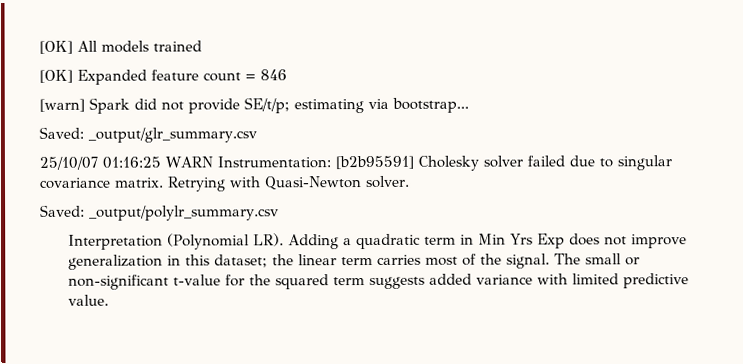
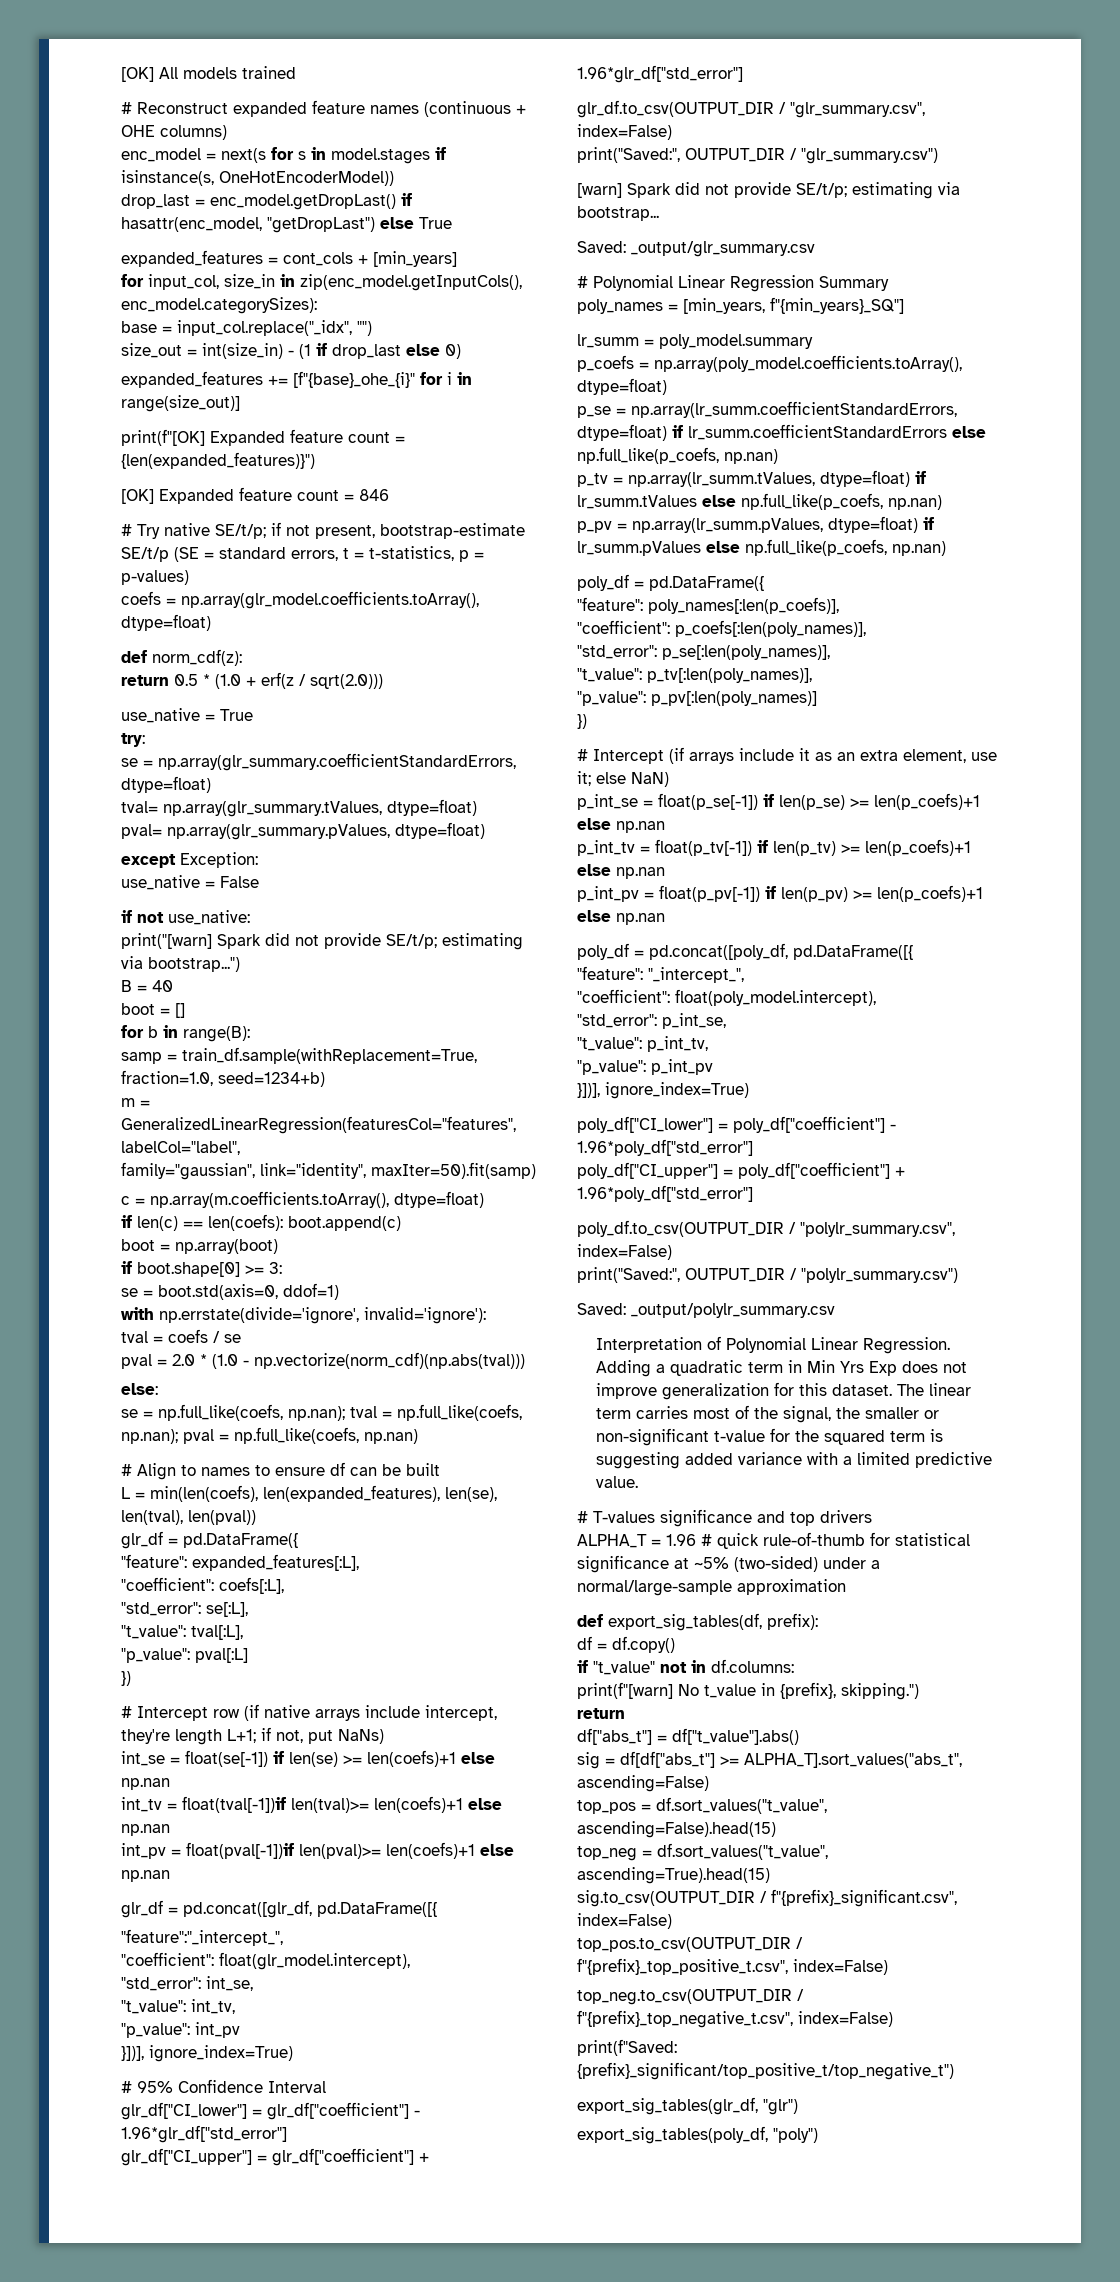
(202, 46) none -> [121,100,526,117] [121,125,227,140] [121,147,446,164] [121,170,394,186] [121,193,412,210] [121,217,452,233] [121,250,457,267] [121,274,522,291] [121,297,317,314] [121,320,372,336] [121,343,461,359] [121,371,472,388] [121,395,240,412] [121,429,405,446] [121,452,315,469] // # Reconstruct expanded feature names (continuous + OHE columns) // enc_model = next(s for s in model.stages if isinstance(s, OneHotEncoderModel)) // drop_last = enc_model.getDropLast() if hasattr(enc_model, "getDropLast") else True // expanded_features = cont_cols + [min_years] // for input_col, size_in in zip(enc_model.getInputCols(), enc_model.categorySizes): // base = input_col.replace("_idx", "") // size_out = int(size_in) - (1 if drop_last else 0) // expanded_features += [f"{base}_ohe_{i}" for i in range(size_out)] // print(f"[OK] Expanded feature count = {len(expanded_features)}")
(287, 75) none -> [121,522,525,539] [121,546,484,562] [121,570,189,585] [121,591,479,609] [121,614,211,631] [121,649,242,666] [121,672,383,689] [121,708,253,723] [121,733,145,747] [121,753,516,771] [121,776,211,793] [121,799,477,817] [121,822,485,840] [121,852,258,868] [121,875,259,890] [121,910,250,925] [121,933,523,950] [121,956,240,972] [121,980,173,992] [121,1003,185,1018] [121,1025,250,1042] [121,1047,477,1064] [121,1070,325,1087] [121,1098,150,1107] [121,1116,516,1134] [121,1141,240,1155] [121,1162,536,1180] [121,1191,484,1208] [121,1214,401,1231] [121,1239,278,1254] [121,1261,282,1277] [121,1283,339,1300] [121,1307,486,1324] [121,1329,241,1343] [121,1352,525,1369] [121,1383,158,1395] [121,1404,522,1421] [121,1427,418,1444] [121,1462,440,1480] [121,1485,497,1502] [121,1510,256,1525] [121,1531,298,1549] [121,1554,359,1571] [121,1577,284,1594] [121,1602,248,1617] [121,1625,243,1640] [121,1648,248,1663] [121,1671,131,1686] [121,1704,497,1721] [121,1727,384,1745] [121,1750,495,1767] [121,1778,170,1790] [121,1796,502,1813] [121,1824,170,1836] [121,1842,514,1859] [121,1870,170,1882] [121,1900,437,1918] [121,1929,283,1946] [121,1952,410,1970] [121,1976,253,1991] [121,1999,235,2014] [121,2022,240,2038] [121,2045,293,2062] [121,2079,326,2093] [121,2102,420,2120] [121,2125,287,2143] [121,2148,429,2166] [577,65,743,83] [577,100,925,118] [577,124,672,140] [577,147,938,164] // # Try native SE/t/p; if not present, bootstrap-estimate SE/t/p (SE = standard errors, t = t-statistics, p = p-values) // coefs = np.array(glr_model.coefficients.toArray(), dtype=float) // def norm_cdf(z): // return 0.5 * (1.0 + erf(z / sqrt(2.0))) // use_native = True // try: // se = np.array(glr_summary.coefficientStandardErrors, dtype=float) // tval= np.array(glr_summary.tValues, dtype=float) // pval= np.array(glr_summary.pValues, dtype=float) // except Exception: // use_native = False // if not use_native: // print("[warn] Spark did not provide SE/t/p; estimating via bootstrap...") // B = 40 // boot = [] // for b in range(B): // samp = train_df.sample(withReplacement=True, fraction=1.0, seed=1234+b) // m = GeneralizedLinearRegression(featuresCol="features", labelCol="label", // family="gaussian", link="identity", maxIter=50).fit(samp) // c = np.array(m.coefficients.toArray(), dtype=float) // if len(c) == len(coefs): boot.append(c) // boot = np.array(boot) // if boot.shape[0] >= 3: // se = boot.std(axis=0, ddof=1) // with np.errstate(divide='ignore', invalid='ignore'): // tval = coefs / se // pval = 2.0 * (1.0 - np.vectorize(norm_cdf)(np.abs(tval))) // else: // se = np.full_like(coefs, np.nan); tval = np.full_like(coefs, np.nan); pval = np.full_like(coefs, np.nan) // # Align to names to ensure df can be built // L = min(len(coefs), len(expanded_features), len(se), len(tval), len(pval)) // glr_df = pd.DataFrame({ // "feature": expanded_features[:L], // "coefficient": coefs[:L], // "std_error": se[:L], // "t_value": tval[:L], // "p_value": pval[:L] // }) // # Intercept row (if native arrays include intercept, they're length L+1; if not, put NaNs) // int_se = float(se[-1]) if len(se) >= len(coefs)+1 else np.nan // int_tv = float(tval[-1])if len(tval)>= len(coefs)+1 else np.nan // int_pv = float(pval[-1])if len(pval)>= len(coefs)+1 else np.nan // glr_df = pd.concat([glr_df, pd.DataFrame([{ // "feature":"_intercept_", // "coefficient": float(glr_model.intercept), // "std_error": int_se, // "t_value": int_tv, // "p_value": int_pv // }])], ignore_index=True) // # 95% Confidence Interval // glr_df["CI_lower"] = glr_df["coefficient"] - 1.96*glr_df["std_error"] // glr_df["CI_upper"] = glr_df["coefficient"] + 1.96*glr_df["std_error"] // glr_df.to_csv(OUTPUT_DIR / "glr_summary.csv", index=False) // print("Saved:", OUTPUT_DIR / "glr_summary.csv")
[39,155,672,171] [39,175,410,192] 25/10/07 01:16:25 WARN Instrumentation: [b2b95591] Cholesky solver failed due to singular covariance matrix. Retrying with Quasi-Newton solver. -> [577,275,889,292] [577,297,904,314] [577,334,813,349] [577,355,962,372] [577,378,667,395] [577,401,957,418] [577,424,986,441] [577,447,778,464] [577,470,926,487] [577,493,942,510] [577,516,934,533] [577,539,946,556] [577,574,764,591] [577,597,839,614] [577,620,866,637] [577,645,830,660] [577,668,812,683] [577,691,817,706] [577,714,587,729] [577,747,997,764] [577,771,669,787] [577,793,980,810] [577,818,665,833] [577,839,971,856] [577,864,665,879] [577,885,983,902] [577,910,665,925] [577,943,913,960] [577,966,744,983] [577,989,876,1006] [577,1013,726,1029] [577,1036,708,1052] [577,1059,713,1075] [577,1082,749,1099] [577,1116,896,1133] [577,1139,753,1156] [577,1162,905,1179] [577,1185,753,1202] [577,1220,955,1237] [577,1244,672,1260] [577,1267,958,1283] # Polynomial Linear Regression Summary // poly_names = [min_years, f"{min_years}_SQ"] // lr_summ = poly_model.summary // p_coefs = np.array(poly_model.coefficients.toArray(), dtype=float) // p_se = np.array(lr_summ.coefficientStandardErrors, dtype=float) if lr_summ.coefficientStandardErrors else np.full_like(p_coefs, np.nan) // p_tv = np.array(lr_summ.tValues, dtype=float) if lr_summ.tValues else np.full_like(p_coefs, np.nan) // p_pv = np.array(lr_summ.pValues, dtype=float) if lr_summ.pValues else np.full_like(p_coefs, np.nan) // poly_df = pd.DataFrame({ // "feature": poly_names[:len(p_coefs)], // "coefficient": p_coefs[:len(poly_names)], // "std_error": p_se[:len(poly_names)], // "t_value": p_tv[:len(poly_names)], // "p_value": p_pv[:len(poly_names)] // }) // # Intercept (if arrays include it as an extra element, use it; else NaN) // p_int_se = float(p_se[-1]) if len(p_se) >= len(p_coefs)+1 else np.nan // p_int_tv = float(p_tv[-1]) if len(p_tv) >= len(p_coefs)+1 else np.nan // p_int_pv = float(p_pv[-1]) if len(p_pv) >= len(p_coefs)+1 else np.nan // poly_df = pd.concat([poly_df, pd.DataFrame([{ // "feature": "_intercept_", // "coefficient": float(poly_model.intercept), // "std_error": p_int_se, // "t_value": p_int_tv, // "p_value": p_int_pv // }])], ignore_index=True) // poly_df["CI_lower"] = poly_df["coefficient"] - 1.96*poly_df["std_error"] // poly_df["CI_upper"] = poly_df["coefficient"] + 1.96*poly_df["std_error"] // poly_df.to_csv(OUTPUT_DIR / "polylr_summary.csv", index=False) // print("Saved:", OUTPUT_DIR / "polylr_summary.csv")
[166,233,284,250] (Polynomial LR). -> [707,1336,951,1354] of Polynomial Linear Regression.
[166,254,294,268] in this dataset; the -> [774,1382,925,1396] for this dataset. The
[505,253,622,269] signal. The small -> [783,1406,920,1423] signal, the smaller
[368,276,425,290] suggests -> [930,1429,944,1442] [596,1452,681,1469] is suggesting
(568, 279) none -> [843,1456,853,1465] a
(109, 300) none -> [577,1509,872,1527] [577,1532,970,1549] [577,1555,880,1573] [577,1579,846,1596] [577,1613,818,1631] [577,1636,675,1653] [577,1659,794,1675] [577,1682,919,1700] [577,1708,625,1719] [577,1728,799,1745] [577,1751,962,1769] [577,1775,709,1792] [577,1797,827,1814] [577,1821,776,1838] [577,1843,828,1861] [577,1867,770,1884] [577,1889,957,1907] [577,1913,672,1929] [577,1937,803,1952] [577,1958,888,1975] [577,1989,804,2005] [577,2010,893,2028] [577,2039,677,2056] [577,2062,954,2080] [577,2097,798,2115] [577,2126,818,2144] // # T-values significance and top drivers // ALPHA_T = 1.96 # quick rule-of-thumb for statistical significance at ~5% (two-sided) under a normal/large-sample approximation // def export_sig_tables(df, prefix): // df = df.copy() // if "t_value" not in df.columns: // print(f"[warn] No t_value in {prefix}, skipping.") // return // df["abs_t"] = df["t_value"].abs() // sig = df[df["abs_t"] >= ALPHA_T].sort_values("abs_t", ascending=False) // top_pos = df.sort_values("t_value", ascending=False).head(15) // top_neg = df.sort_values("t_value", ascending=True).head(15) // sig.to_csv(OUTPUT_DIR / f"{prefix}_significant.csv", index=False) // top_pos.to_csv(OUTPUT_DIR / f"{prefix}_top_positive_t.csv", index=False) // top_neg.to_csv(OUTPUT_DIR / f"{prefix}_top_negative_t.csv", index=False) // print(f"Saved: {prefix}_significant/top_positive_t/top_negative_t") // export_sig_tables(glr_df, "glr") // export_sig_tables(poly_df, "poly")

